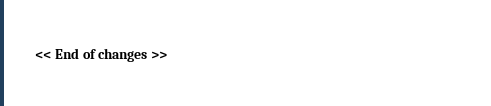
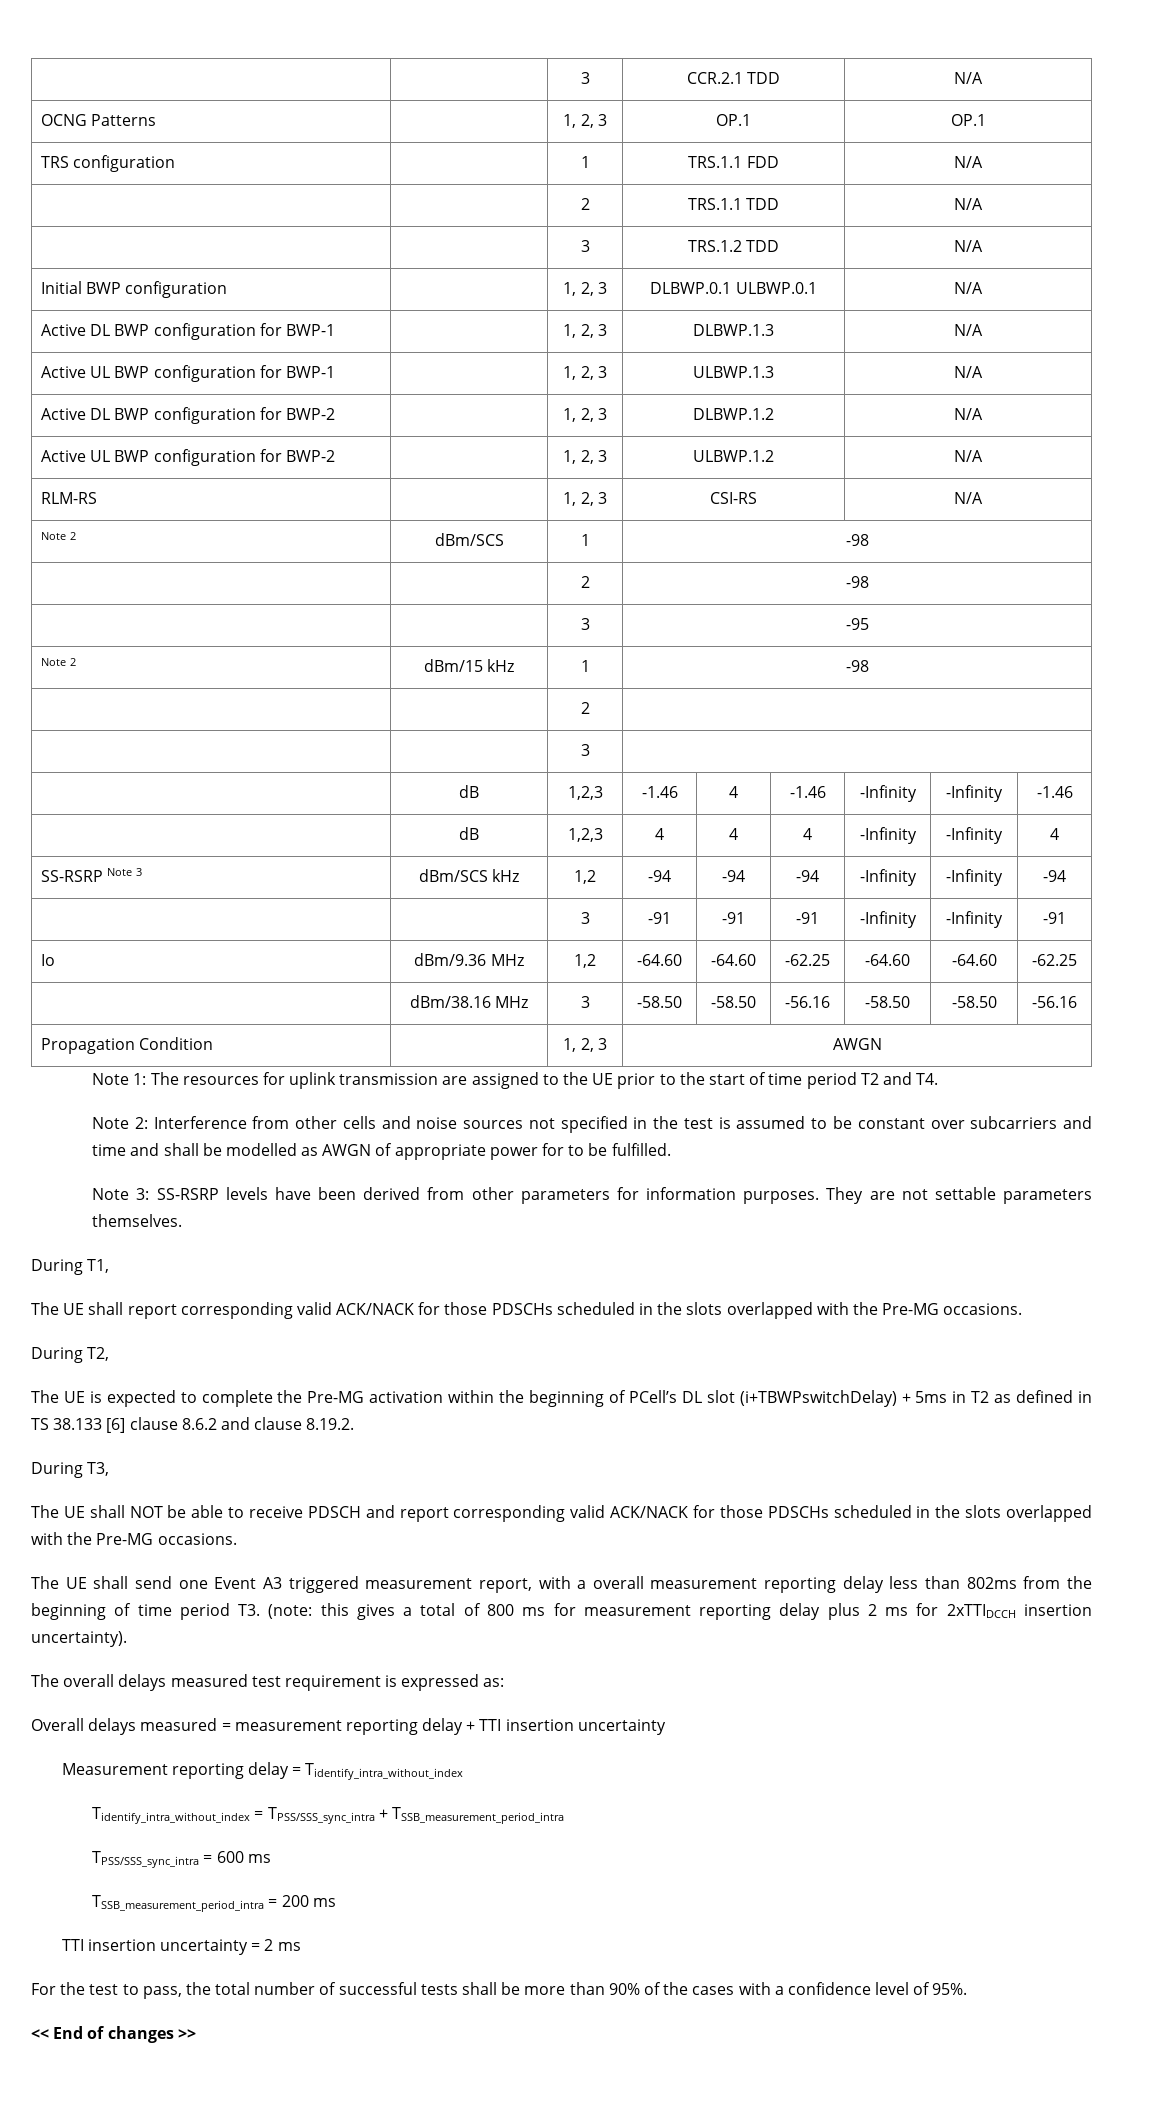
(35, 55) none -> [580,72,590,84] [686,72,781,84] [954,72,983,84] [41,114,157,126] [563,114,607,128] [716,114,752,126] [950,114,986,126] [41,155,176,172] [580,156,590,168] [688,156,779,168] [954,156,983,168] [580,198,590,210] [687,198,780,210] [954,198,983,210] [580,240,590,252] [687,240,780,252] [954,240,983,252] [41,281,228,298] [563,282,607,296] [650,282,817,294] [954,282,983,294] [41,323,335,340] [563,324,607,338] [693,324,775,336] [954,324,983,336] [41,365,335,382] [563,366,607,380] [693,366,775,378] [954,366,983,378] [41,407,335,424] [563,408,607,422] [693,408,775,420] [954,408,983,420] [41,449,335,466] [563,450,607,464] [693,450,775,462] [954,450,983,462] [41,492,98,504] [563,492,607,506] [710,492,757,504] [954,492,983,504] [41,532,77,540] [434,533,504,546] [580,534,590,546] [845,534,869,546] [580,576,590,588] [845,576,869,588] [580,618,590,630] [845,618,869,630] [41,658,77,666] [423,659,515,672] [580,660,590,672] [845,660,869,672] [580,702,590,714] [580,744,590,756] [459,785,479,798] [567,786,603,800] [641,786,678,798] [729,786,738,798] [789,786,826,798] [859,785,917,802] [946,785,1003,802] [1036,786,1073,798] [459,827,479,840] [567,828,603,842] [655,828,664,840] [729,828,738,840] [803,828,812,840] [859,827,917,844] [946,827,1003,844] [1050,828,1059,840] [41,868,143,882] [418,869,520,882] [574,870,596,884] [648,870,671,882] [722,870,745,882] [796,870,819,882] [859,869,917,886] [946,869,1003,886] [1043,870,1066,882] [580,912,590,924] [648,912,671,924] [722,912,745,924] [796,912,819,924] [859,911,917,928] [946,911,1003,928] [1043,912,1066,924] [41,954,56,966] [414,953,524,966] [574,954,596,968] [637,954,682,966] [711,954,756,966] [785,954,830,966] [865,954,910,966] [951,954,997,966] [1032,954,1077,966] [409,995,529,1008] [580,996,590,1008] [637,996,682,1008] [711,996,756,1008] [785,996,830,1008] [865,996,910,1008] [951,996,997,1008] [1032,996,1077,1008] [41,1037,214,1054] [563,1038,607,1052] [832,1038,882,1050] [92,1072,939,1089] [92,1116,1092,1133] [92,1143,671,1160] [92,1187,1093,1204] [92,1214,183,1227] [31,1259,110,1275] [31,1302,1023,1319] [31,1347,110,1363] [31,1390,1092,1407] [31,1417,355,1433] [31,1462,110,1478] [31,1505,1093,1522] [31,1532,237,1545] [31,1576,1092,1593] [31,1603,1092,1620] [31,1631,127,1647] [31,1674,505,1691] [31,1718,666,1735] [61,1762,464,1780] [92,1807,564,1824] [92,1851,271,1868] [92,1895,336,1912] [61,1939,301,1955] [31,1982,968,1999] | | 3 | CCR.2.1 TDD | N/A // OCNG Patterns | | 1, 2, 3 | OP.1 | OP.1 // TRS configuration | | 1 | TRS.1.1 FDD | N/A // | | 2 | TRS.1.1 TDD | N/A // | | 3 | TRS.1.2 TDD | N/A // Initial BWP configuration | | 1, 2, 3 | DLBWP.0.1 ULBWP.0.1 | N/A // Active DL BWP configuration for BWP-1 | | 1, 2, 3 | DLBWP.1.3 | N/A // Active UL BWP configuration for BWP-1 | | 1, 2, 3 | ULBWP.1.3 | N/A // Active DL BWP configuration for BWP-2 | | 1, 2, 3 | DLBWP.1.2 | N/A // Active UL BWP configuration for BWP-2 | | 1, 2, 3 | ULBWP.1.2 | N/A // RLM-RS | | 1, 2, 3 | CSI-RS | N/A // Note 2 | dBm/SCS | 1 | -98 // | | 2 | -98 // | | 3 | -95 // Note 2 | dBm/15 kHz | 1 | -98 // | | 2 | // | | 3 | // | dB | 1,2,3 | -1.46 | 4 | -1.46 | -Infinity | -Infinity | -1.46 // | dB | 1,2,3 | 4 | 4 | 4 | -Infinity | -Infinity | 4 // SS-RSRP Note 3 | dBm/SCS kHz | 1,2 | -94 | -94 | -94 | -Infinity | -Infinity | -94 // | | 3 | -91 | -91 | -91 | -Infinity | -Infinity | -91 // Io | dBm/9.36 MHz | 1,2 | -64.60 | -64.60 | -62.25 | -64.60 | -64.60 | -62.25 // | dBm/38.16 MHz | 3 | -58.50 | -58.50 | -56.16 | -58.50 | -58.50 | -56.16 // Propagation Condition | | 1, 2, 3 | AWGN // Note 1: The resources for uplink transmission are assigned to the UE prior to the start of time period T2 and T4. // Note 2: Interference from other cells and noise sources not specified in the test is assumed to be constant over subcarriers and time and shall be modelled as AWGN of appropriate power for to be fulfilled. // Note 3: SS-RSRP levels have been derived from other parameters for information purposes. They are not settable parameters themselves. // During T1, // The UE shall report corresponding valid ACK/NACK for those PDSCHs scheduled in the slots overlapped with the Pre-MG occasions. // During T2, // The UE is expected to complete the Pre-MG activation within the beginning of PCell’s DL slot (i+TBWPswitchDelay) + 5ms in T2 as defined in TS 38.133 [6] clause 8.6.2 and clause 8.19.2. // During T3, // The UE shall NOT be able to receive PDSCH and report corresponding valid ACK/NACK for those PDSCHs scheduled in the slots overlapped with the Pre-MG occasions. // The UE shall send one Event A3 triggered measurement report, with a overall measurement reporting delay less than 802ms from the beginning of time period T3. (note: this gives a total of 800 ms for measurement reporting delay plus 2 ms for 2xTTIDCCH insertion uncertainty). // The overall delays measured test requirement is expressed as: // Overall delays measured = measurement reporting delay + TTI insertion uncertainty // Measurement reporting delay = Tidentify_intra_without_index // Tidentify_intra_without_index = TPSS/SSS_sync_intra + TSSB_measurement_period_intra // TPSS/SSS_sync_intra = 600 ms // TSSB_measurement_period_intra = 200 ms // TTI insertion uncertainty = 2 ms // For the test to pass, the total number of successful tests shall be more than 90% of the cases with a confidence level of 95%. //

